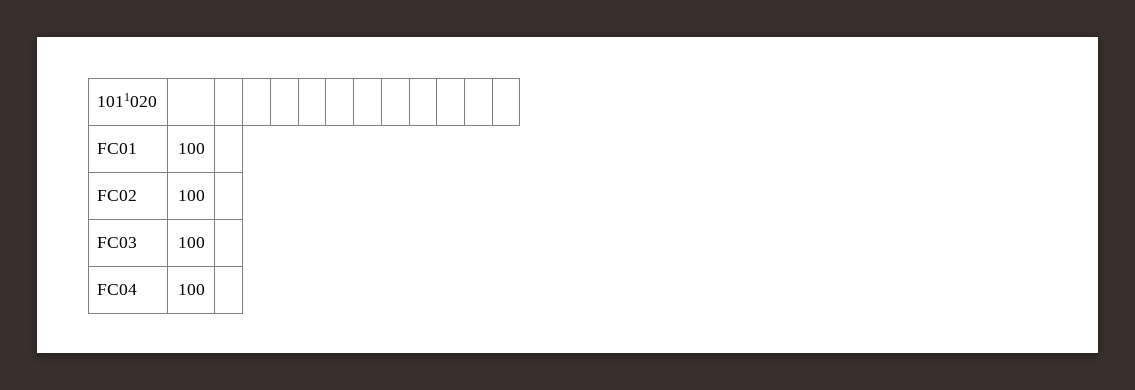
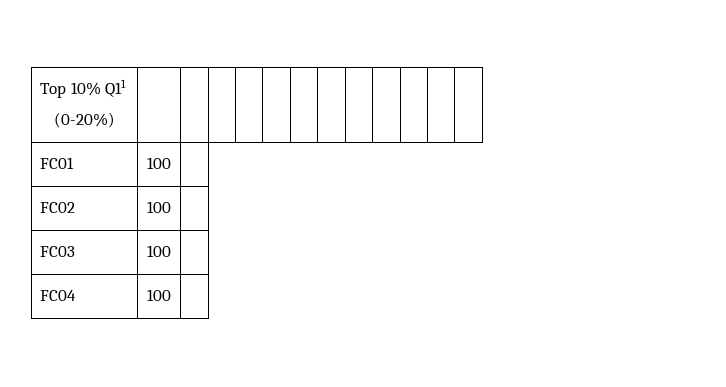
[97,93,158,107] 1011020 -> [39,79,127,98] [54,112,115,128] Top 10% Q11 // (0-20%)

